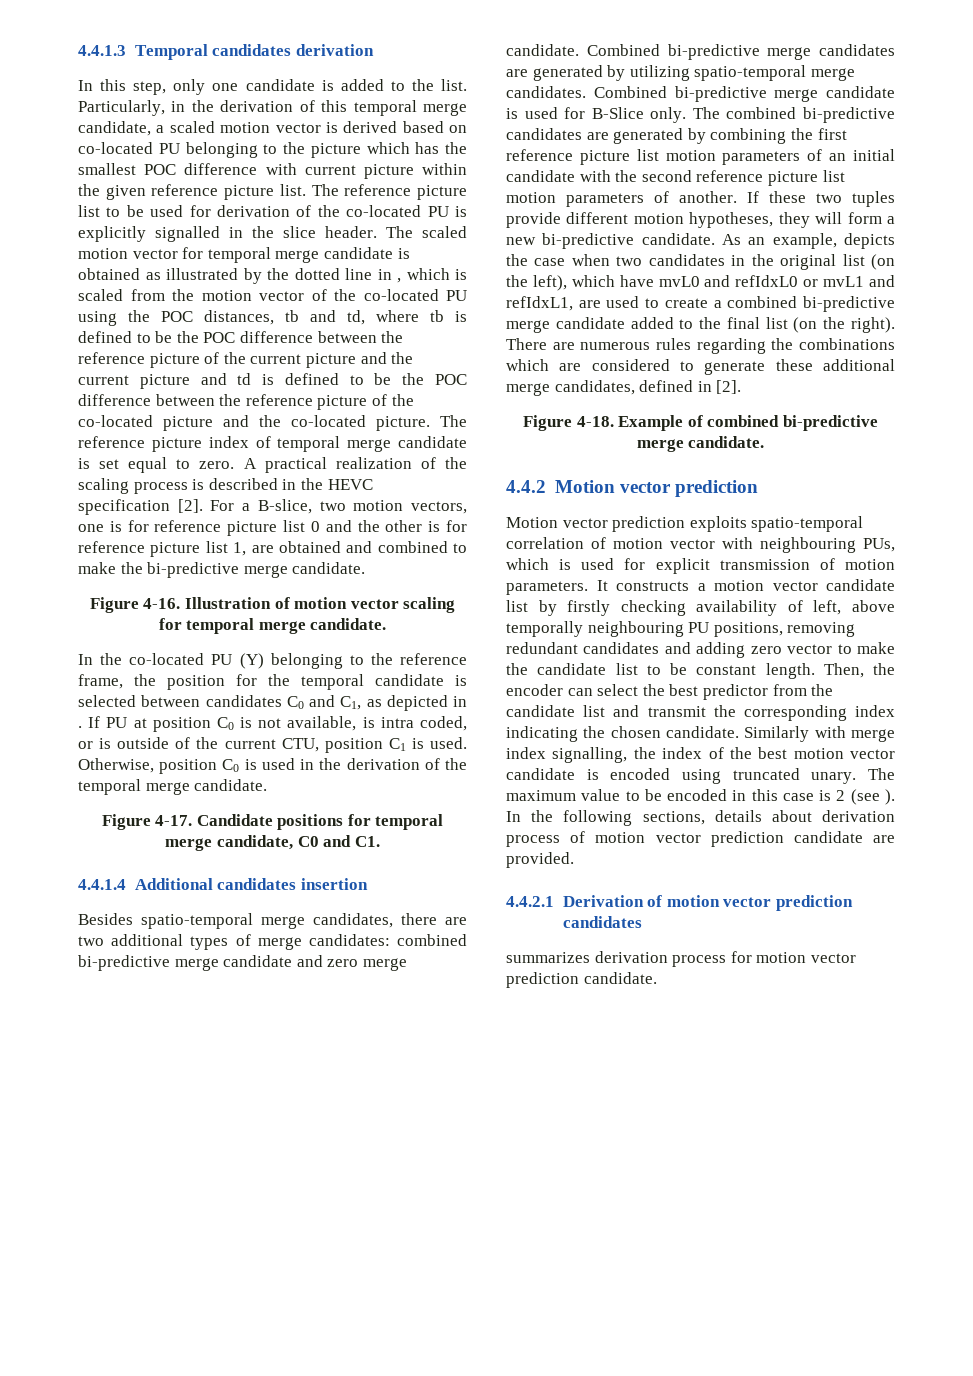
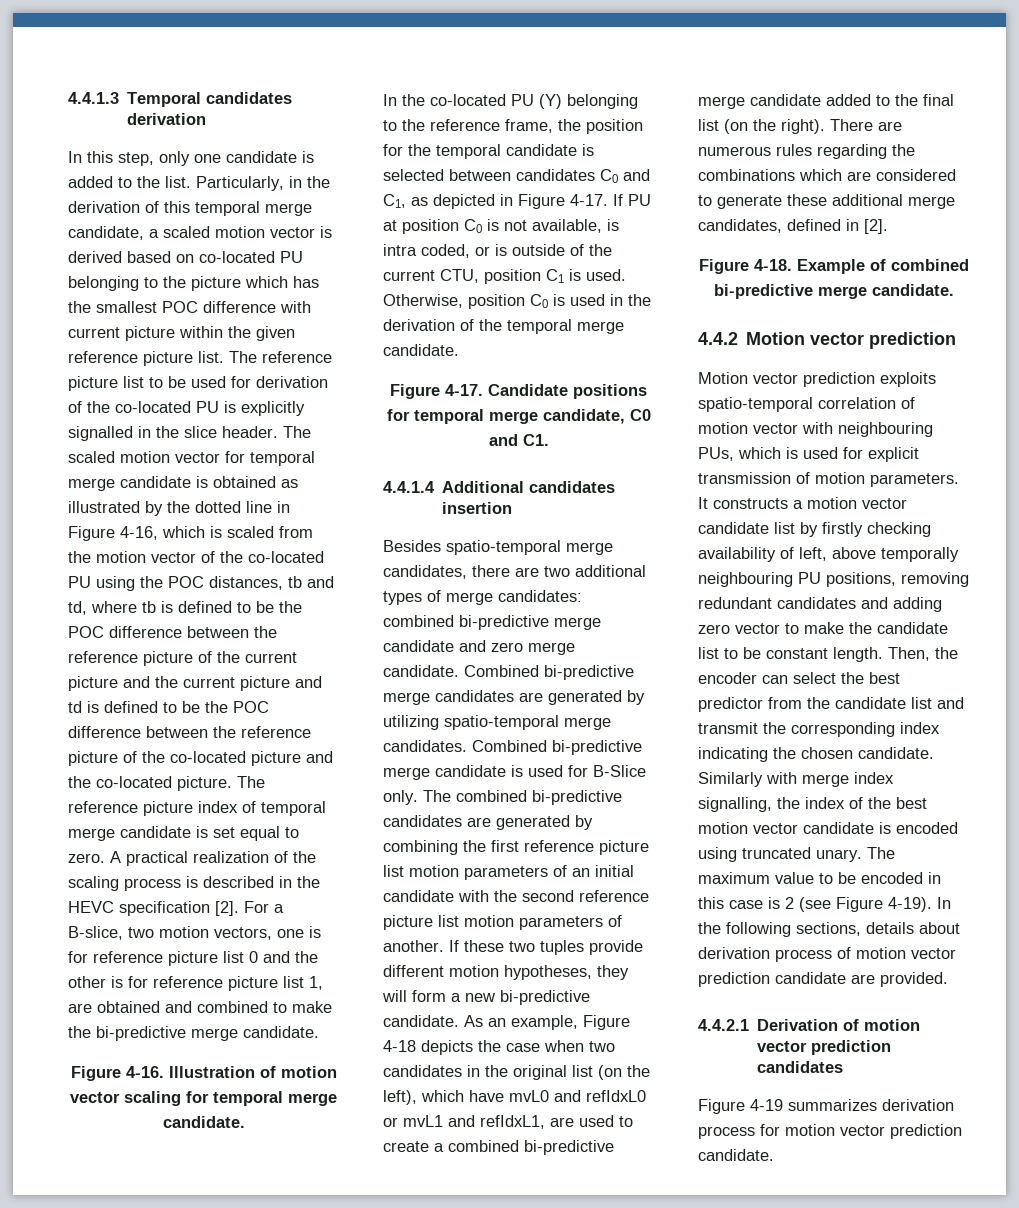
[397,278,401,283] , -> [68,526,158,541] Figure 4-16,
[78,726,82,728] . -> [518,194,608,209] Figure 4-17.
(837, 241) none -> [583,1015,630,1030] [383,1040,416,1052] Figure 4-18
[884,789,895,805] ). -> [836,897,932,912] Figure 4-19).
(642, 922) none -> [698,1099,783,1114] Figure 4-19

